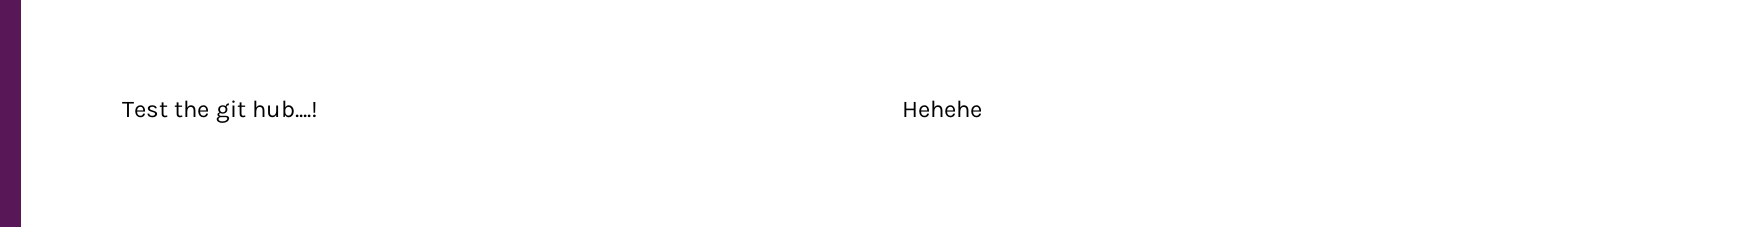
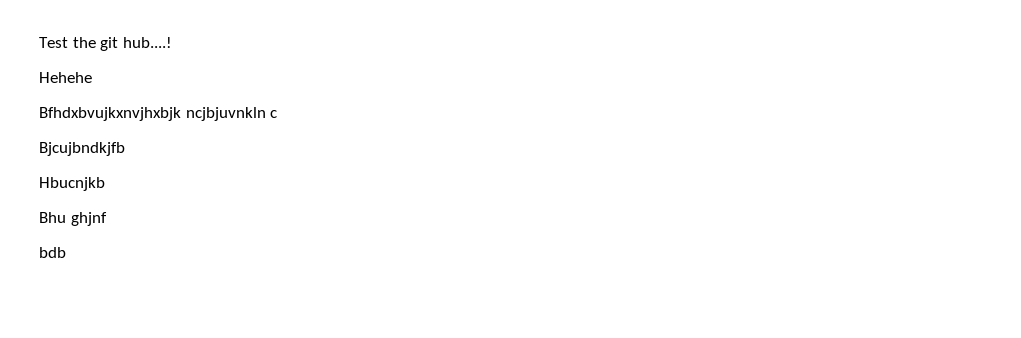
(982, 109) none -> [39,107,278,121] [39,142,125,156] [39,177,105,191] [39,212,107,226] [39,247,66,258] // Bfhdxbvujkxnvjhxbjk ncjbjuvnkln c // Bjcujbndkjfb // Hbucnjkb // Bhu ghjnf // bdb

